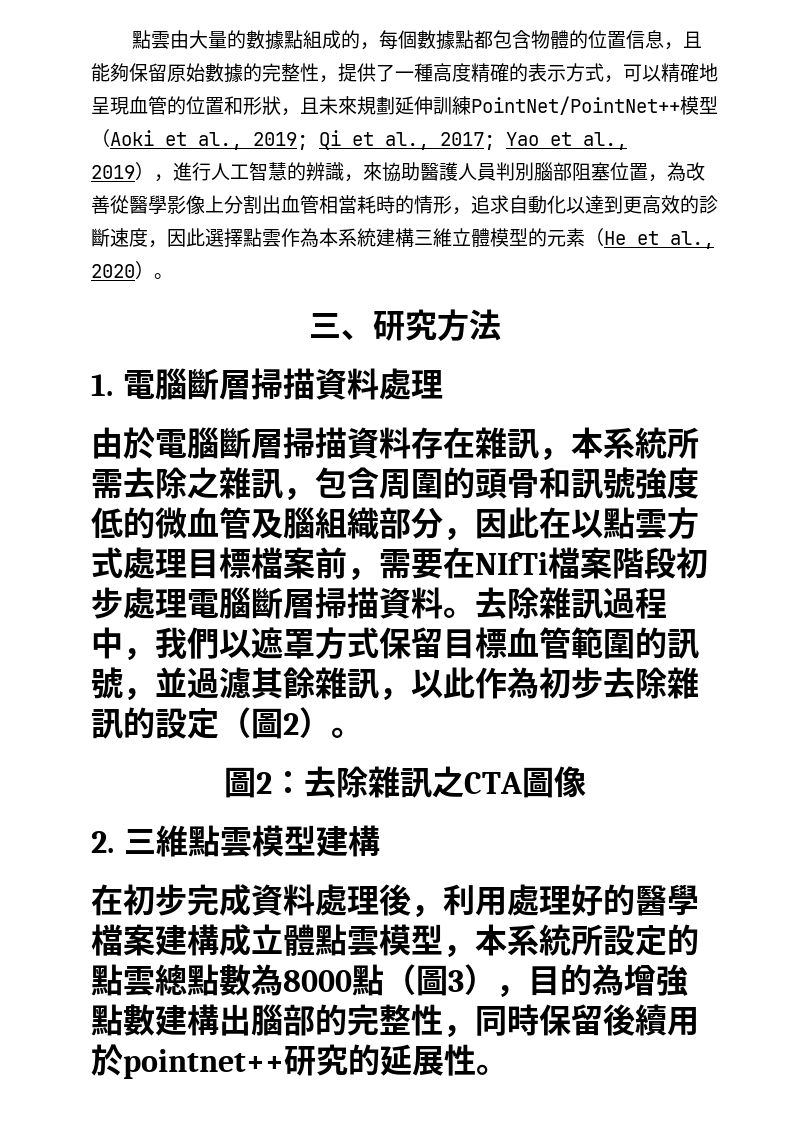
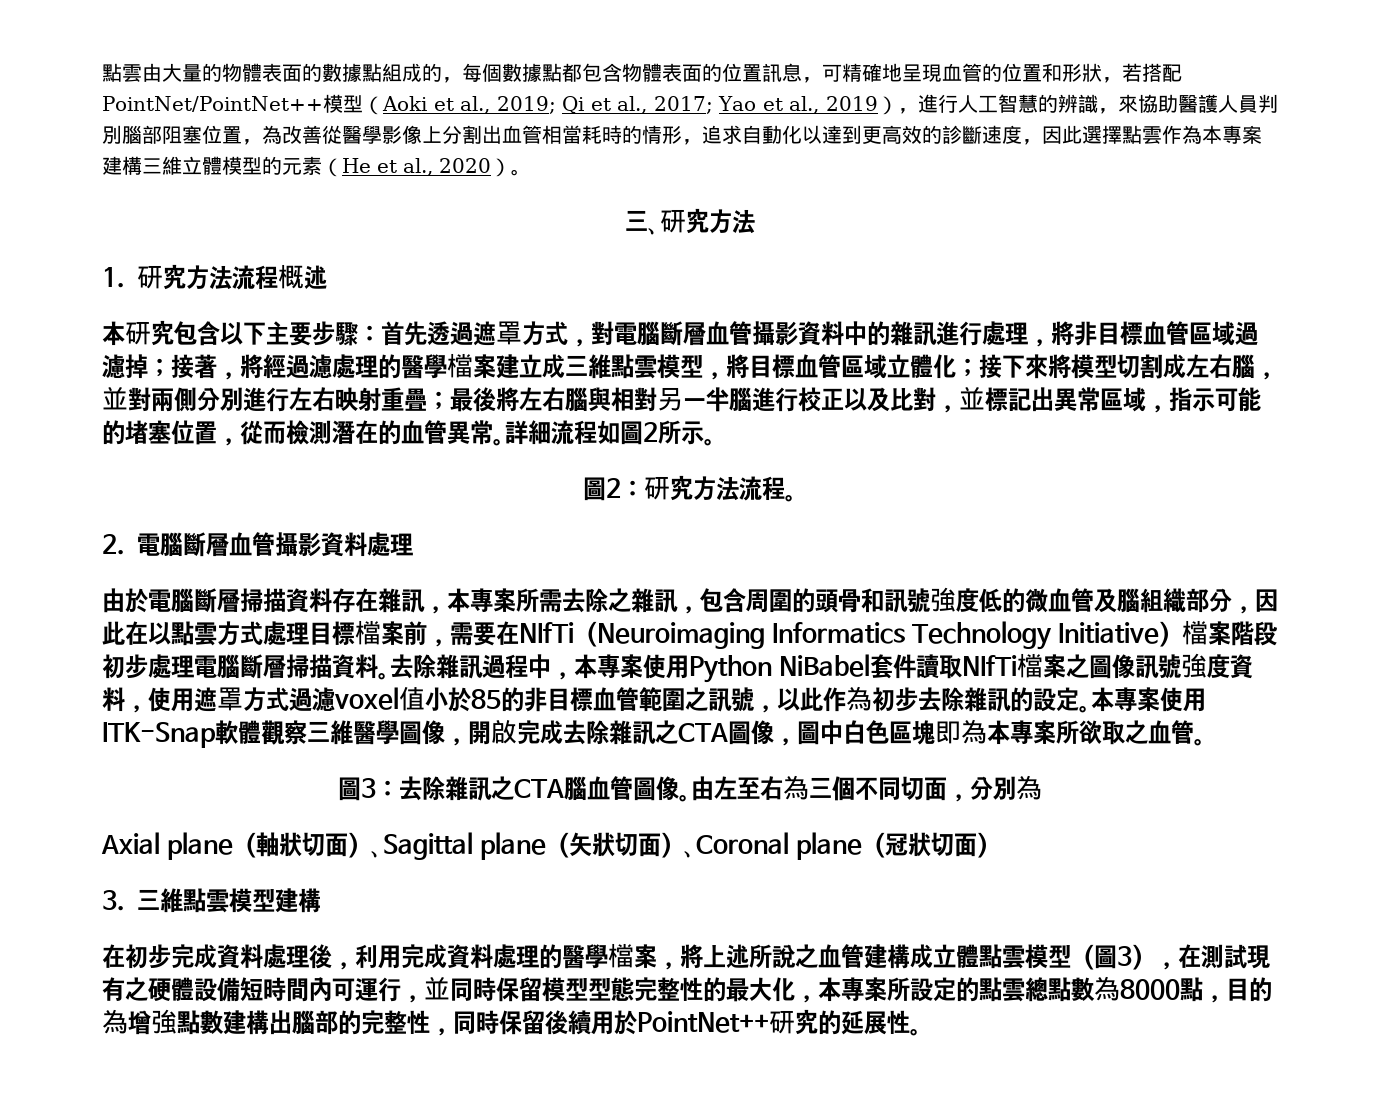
(246, 39) none -> [222,63,322,82] 物體表面的
[568,30,702,50] [91,63,661,83] 的位置信息，且能夠保留原始數據的完整性，提供了一種高度精確的表示方式，可以 -> [662,63,842,83] 表面的位置訊息，可
[300,96,471,115] 且未來規劃延伸訓練 -> [1122,63,1182,82] 若搭配
[338,228,376,247] 系統 -> [1222,125,1262,144] 專案
[122,368,315,400] 電腦斷層掃描 -> [136,264,327,290] [102,320,1258,347] [102,353,1278,380] [102,386,1261,413] [102,420,716,446] [583,475,797,502] [102,532,321,557] 研究方法流程概述 // 本研究包含以下主要步驟：首先透過遮罩方式，對電腦斷層血管攝影資料中的雜訊進行處理，將非目標血管區域過濾掉；接著，將經過濾處理的醫學檔案建立成三維點雲模型，將目標血管區域立體化；接下來將模型切割成左右腦，並對兩側分別進行左右映射重疊；最後將左右腦與相對另一半腦進行校正以及比對，並標記出異常區域，指示可能的堵塞位置，從而檢測潛在的血管異常。詳細流程如圖2所示。 // 圖2：研究方法流程。 // 2.電腦斷層血管攝影
[603,427,667,459] 系統 -> [470,588,516,613] 專案
(548, 563) none -> [574,621,1182,650] （Neuroimaging Informatics Technology Initiative）
[155,627,699,660] [91,667,379,701] 我們以遮罩方式保留目標血管範圍的訊號，並過濾其餘雜訊 -> [574,653,1253,683] [102,686,754,713] 本專案使用Python NiBabel套件讀取NIfTi檔案之圖像訊號強度資料，使用遮罩方式過濾voxel值小於85的非目標血管範圍之訊號
[219,707,363,739] [223,767,304,798] （圖2）。 // 圖2： -> [1079,687,1206,713] [102,719,563,748] 。本專案使用ITK-Snap軟體觀察三維醫學圖像，開啟完成
[91,831,114,853] // 2. -> [773,719,1206,746] [338,775,1042,802] [101,832,1000,860] [102,890,125,911] ，圖中白色區塊即為本專案所欲取之血管。 // 圖3：去除雜訊之CTA腦血管圖像。由左至右為三個不同切面，分別為 // Axial plane（軸狀切面）、Sagittal plane（矢狀切面）、Coronal plane（冠狀切面） // 3.
[507,884,699,916] [91,924,155,956] 處理好的醫學檔案 -> [401,943,864,970] 完成資料處理的醫學檔案，將上述所說之血管
[443,924,571,958] ，本系統 -> [1071,944,1270,970] [102,976,887,1003] （圖3），在測試現有之硬體設備短時間內可運行，並同時保留模型型態完整性的最大化，本專案
[384,964,496,996] （圖3） -> (1203, 989) none
[123,1049,284,1079] pointnet++ -> [637,1011,769,1033] PointNet++

